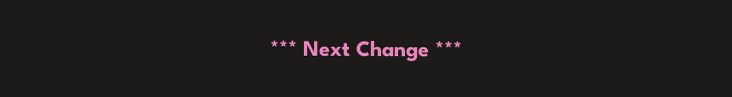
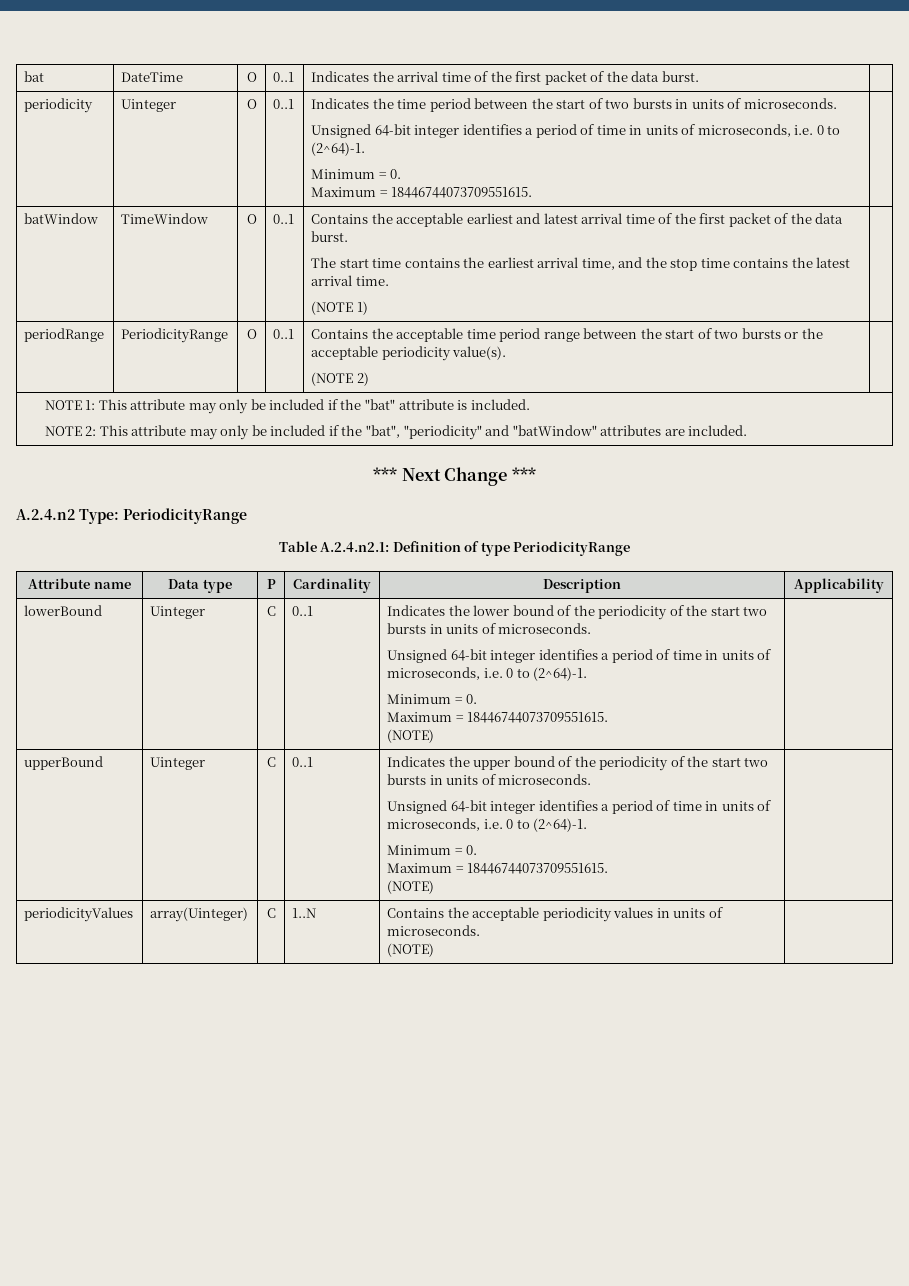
[269,39,463,62] *** Next Change *** -> [24,71,45,82] [121,72,184,82] [246,72,257,82] [273,72,295,82] [311,71,699,85] [24,98,94,113] [121,99,177,112] [246,99,257,109] [273,99,295,109] [311,98,837,112] [311,124,841,138] [311,142,366,156] [311,169,402,179] [311,187,533,198] [24,213,99,224] [121,213,209,224] [246,214,257,224] [273,214,295,224] [311,213,844,227] [311,231,349,242] [311,257,851,271] [311,275,389,286] [311,301,368,315] [24,328,105,342] [121,328,229,343] [246,329,257,339] [273,329,295,339] [311,328,823,342] [311,346,507,361] [311,372,369,386] [44,399,530,414] [44,425,748,440] [373,467,536,486] [16,508,247,524] [278,541,631,556] [28,578,131,589] [168,579,232,593] [266,579,276,589] [293,578,372,593] [543,579,621,593] [793,578,884,593] [24,605,103,616] [150,606,206,619] [266,606,276,616] [292,606,314,616] [387,605,768,620] [387,623,592,634] [387,649,772,663] [387,667,588,681] [387,694,478,704] [387,712,609,723] [387,729,435,743] [24,756,104,770] [150,757,206,770] [266,757,276,767] [292,757,314,767] [387,756,769,771] [387,774,592,785] [387,800,772,814] [387,818,588,832] [387,845,478,855] [387,863,609,874] [387,880,435,894] [24,907,134,922] [150,907,249,922] [266,908,276,918] [292,908,317,918] [387,907,723,922] [387,925,481,936] [387,943,435,957] bat | DateTime | O | 0..1 | Indicates the arrival time of the first packet of the data burst. | // periodicity | Uinteger | O | 0..1 | Indicates the time period between the start of two bursts in units of microseconds. // Unsigned 64-bit integer identifies a period of time in units of microseconds, i.e. 0 to (2^64)-1. // Minimum = 0. // Maximum = 18446744073709551615. | // batWindow | TimeWindow | O | 0..1 | Contains the acceptable earliest and latest arrival time of the first packet of the data burst. // The start time contains the earliest arrival time, and the stop time contains the latest arrival time. // (NOTE 1) | // periodRange | PeriodicityRange | O | 0..1 | Contains the acceptable time period range between the start of two bursts or the acceptable periodicity value(s). // (NOTE 2) | // NOTE 1: This attribute may only be included if the "bat" attribute is included. // NOTE 2: This attribute may only be included if the "bat", "periodicity" and "batWindow" attributes are included. // *** Next Change *** // A.2.4.n2 Type: PeriodicityRange // Table A.2.4.n2.1: Definition of type PeriodicityRange // Attribute name | Data type | P | Cardinality | Description | Applicability // lowerBound | Uinteger | C | 0..1 | Indicates the lower bound of the periodicity of the start two bursts in units of microseconds. // Unsigned 64-bit integer identifies a period of time in units of microseconds, i.e. 0 to (2^64)-1. // Minimum = 0. // Maximum = 18446744073709551615. // (NOTE) | // upperBound | Uinteger | C | 0..1 | Indicates the upper bound of the periodicity of the start two bursts in units of microseconds. // Unsigned 64-bit integer identifies a period of time in units of microseconds, i.e. 0 to (2^64)-1. // Minimum = 0. // Maximum = 18446744073709551615. // (NOTE) | // periodicityValues | array(Uinteger) | C | 1..N | Contains the acceptable periodicity values in units of microseconds. // (NOTE) |

